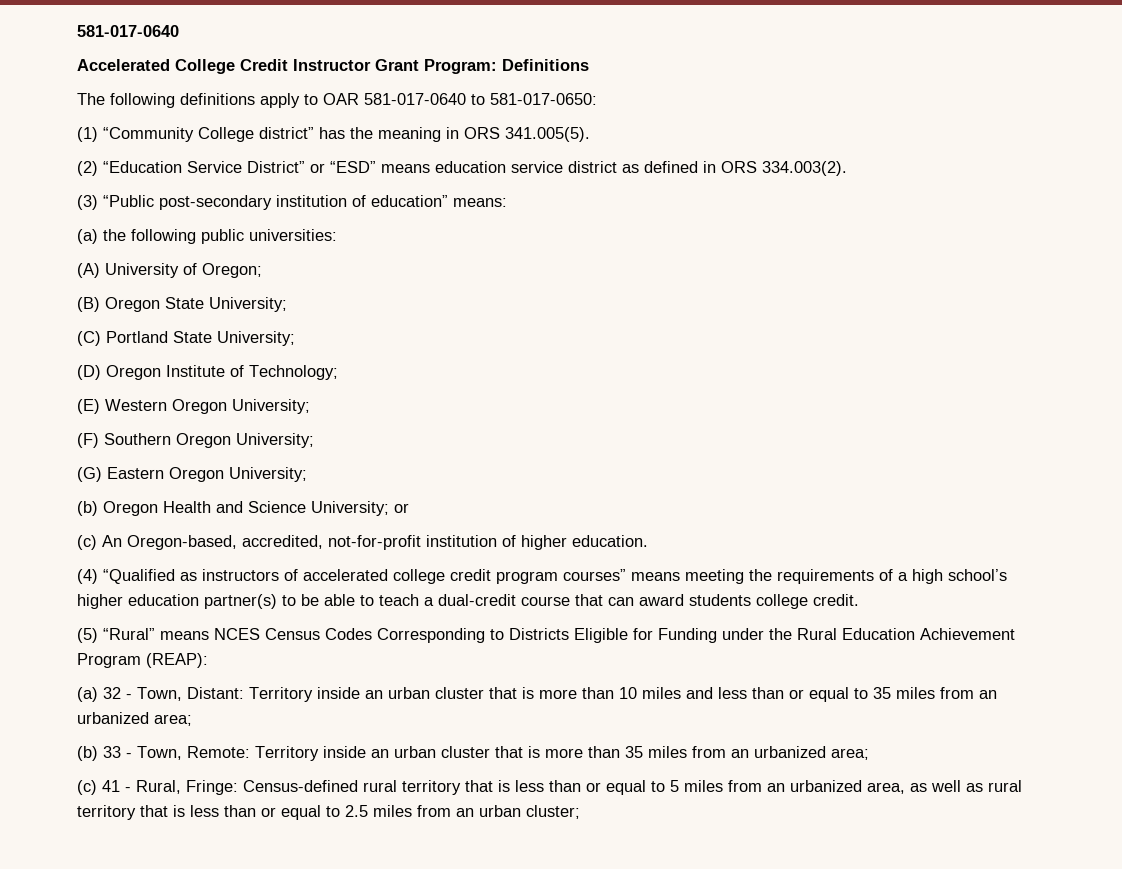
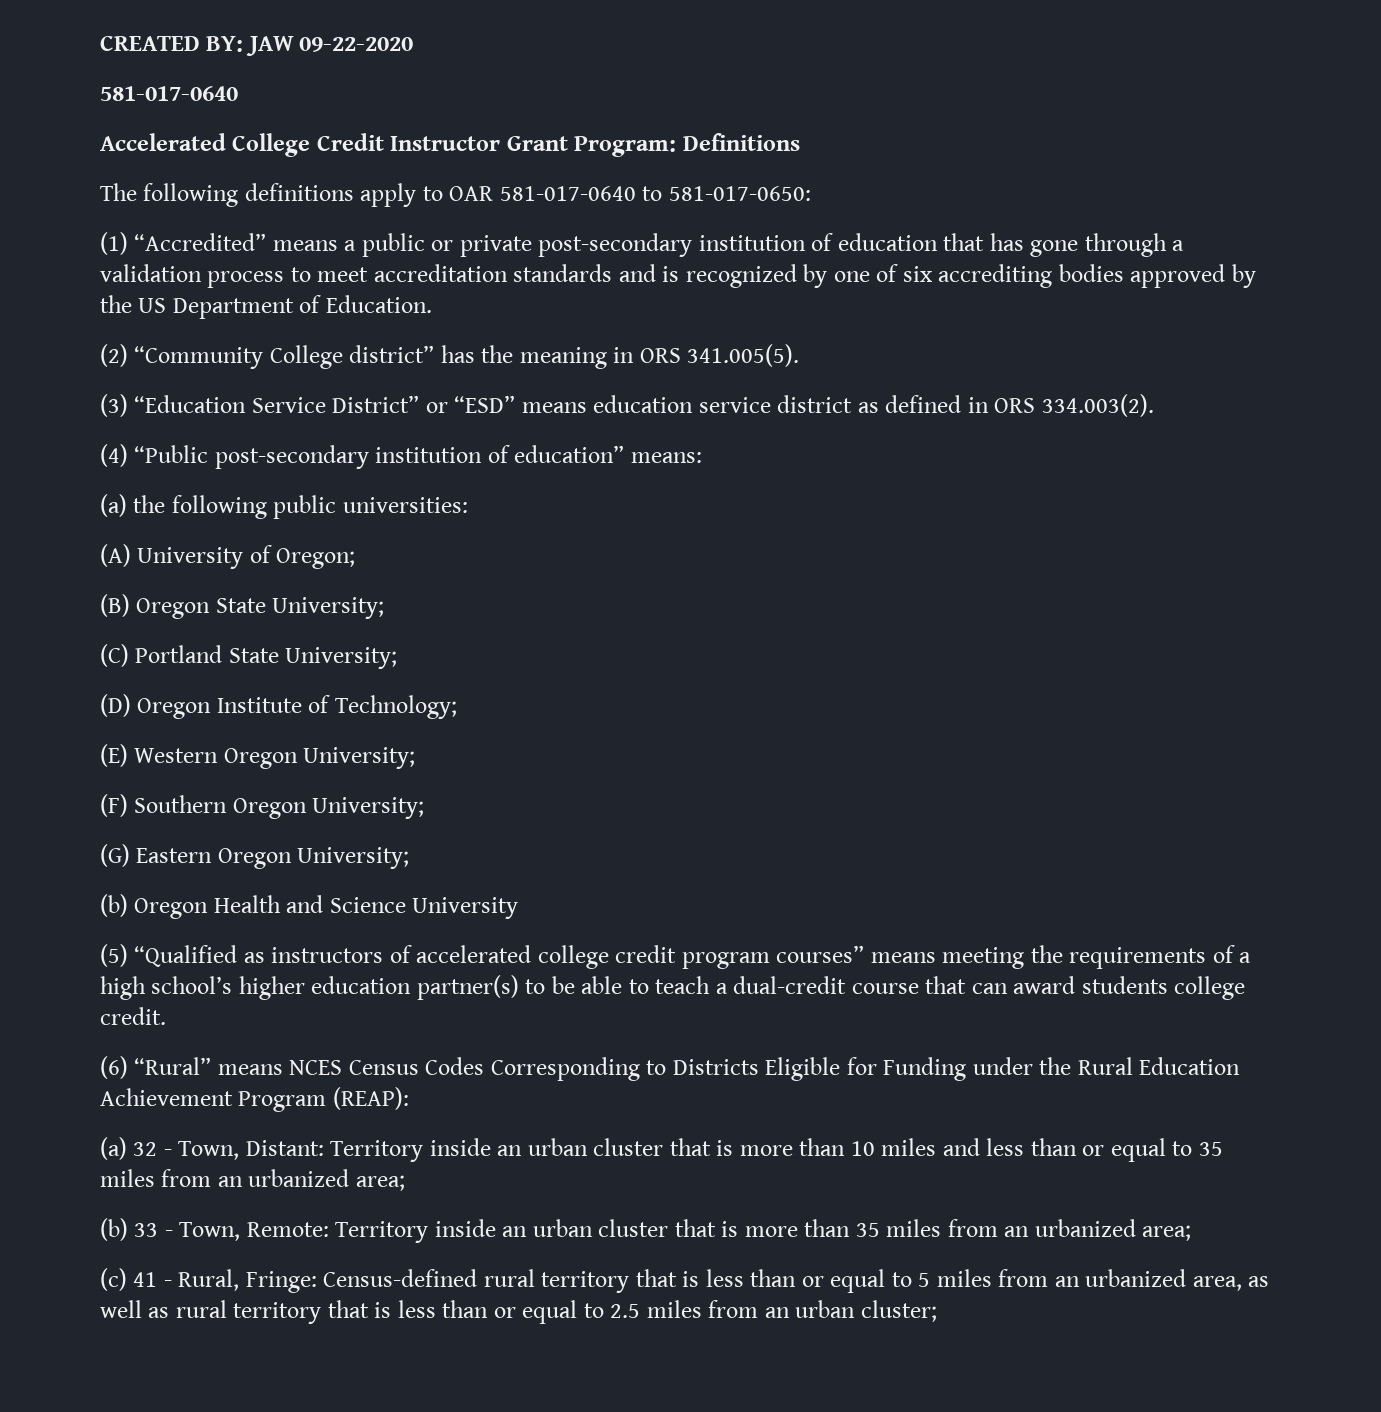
(77, 31) none -> [100,36,414,56] CREATED BY: JAW 09-22-2020 //
(98, 134) none -> [134,233,1185,257] [100,264,1256,288] [100,295,432,319] [100,344,128,367] “Accredited” means a public or private post-secondary institution of education that has gone through a validation process to meet accreditation standards and is recognized by one of six accrediting bodies approved by the US Department of Education. // (2)
[77,161,98,176] (2) -> [100,394,128,417] (3)
[77,195,98,210] (3) -> [100,444,128,467] (4)
[311,501,409,516] [77,535,648,550] [77,569,98,584] University; or // (c) An Oregon-based, accredited, not-for-profit institution of higher education. // (4) -> [412,897,519,919] [100,944,128,967] University // (5)
[77,628,98,643] (5) -> [100,1056,128,1079] (6)

